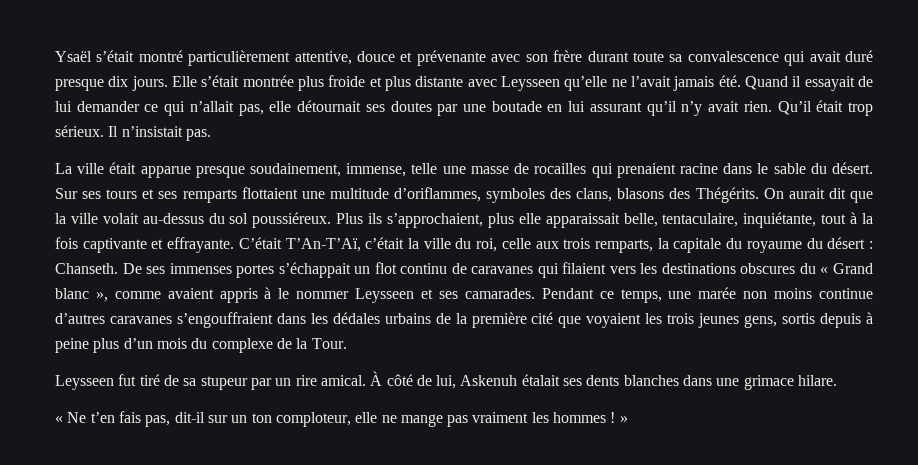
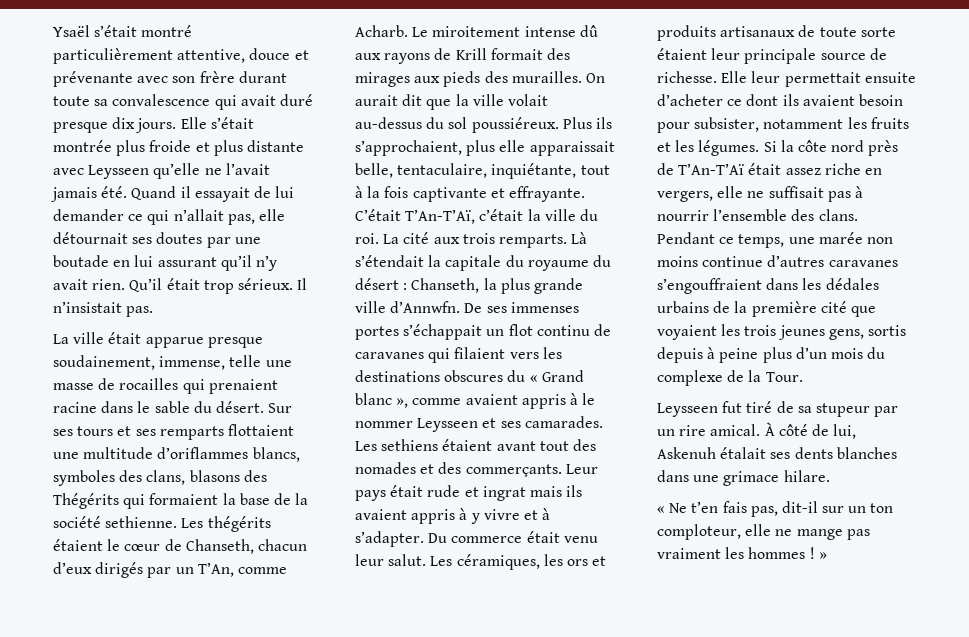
[393,187,481,202] d’oriflammes, -> [157,447,300,462] d’oriflammes blancs,
[695,187,759,203] Thégérits. -> [53,493,309,509] [53,516,271,532] [53,539,307,554] [53,562,287,578] [355,25,598,37] [355,48,570,64] [355,71,582,87] Thégérits qui formaient la base de la société sethienne. Les thégérits étaient le cœur de Chanseth, chacun d’eux dirigés par un T’An, comme Acharb. Le miroitement intense dû aux rayons de Krill formait des mirages aux pieds des murailles.
[476,238,653,253] roi, celle aux trois remparts, -> [355,232,588,248] [355,255,424,267] roi. La cité aux trois remparts. Là s’étendait
[55,263,118,274] Chanseth. -> [411,278,583,294] [355,301,461,313] Chanseth, la plus grande ville d’Annwfn.
(535, 293) none -> [355,439,596,451] [355,462,598,477] [355,485,583,501] [355,508,551,524] [355,531,598,547] [355,554,607,570] [657,25,896,41] [657,48,887,64] [657,71,916,87] [657,94,903,106] [657,117,909,133] [657,140,899,156] [657,163,882,175] [657,186,863,202] [657,209,858,221] Les sethiens étaient avant tout des nomades et des commerçants. Leur pays était rude et ingrat mais ils avaient appris à y vivre et à s’adapter. Du commerce était venu leur salut. Les céramiques, les ors et produits artisanaux de toute sorte étaient leur principale source de richesse. Elle leur permettait ensuite d’acheter ce dont ils avaient besoin pour subsister, notamment les fruits et les légumes. Si la côte nord près de T’An-T’Aï était assez riche en vergers, elle ne suffisait pas à nourrir l’ensemble des clans.

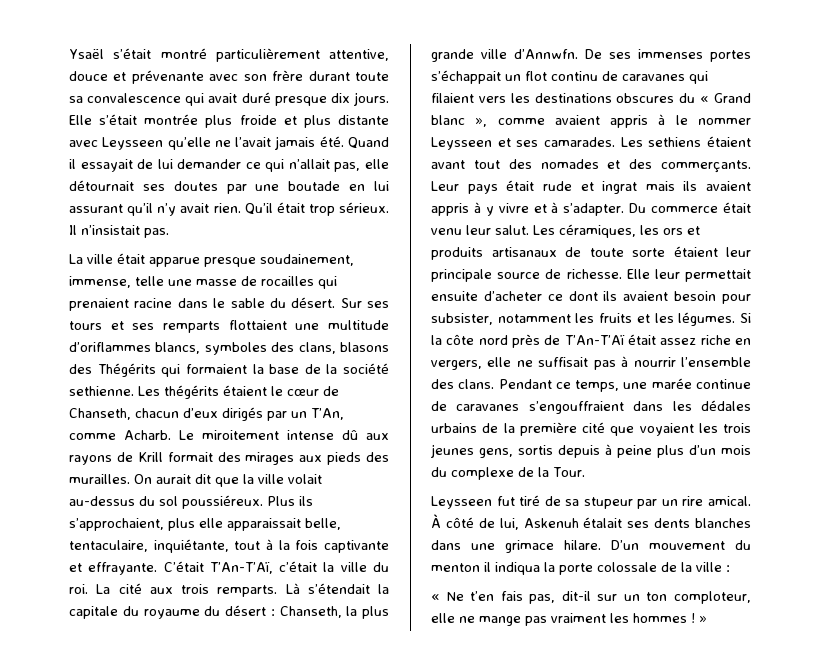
[866,237,893,244] [657,255,825,267] non moins continue d’autres -> [696,379,751,389] [431,401,447,411] continue de
(830, 476) none -> [611,540,751,550] [431,562,730,575] D’un mouvement du menton il indiqua la porte colossale de la ville :

